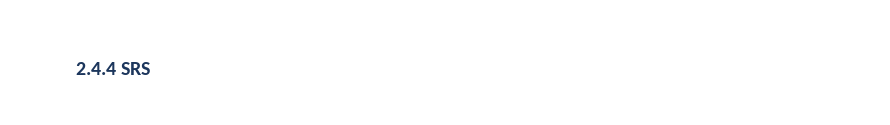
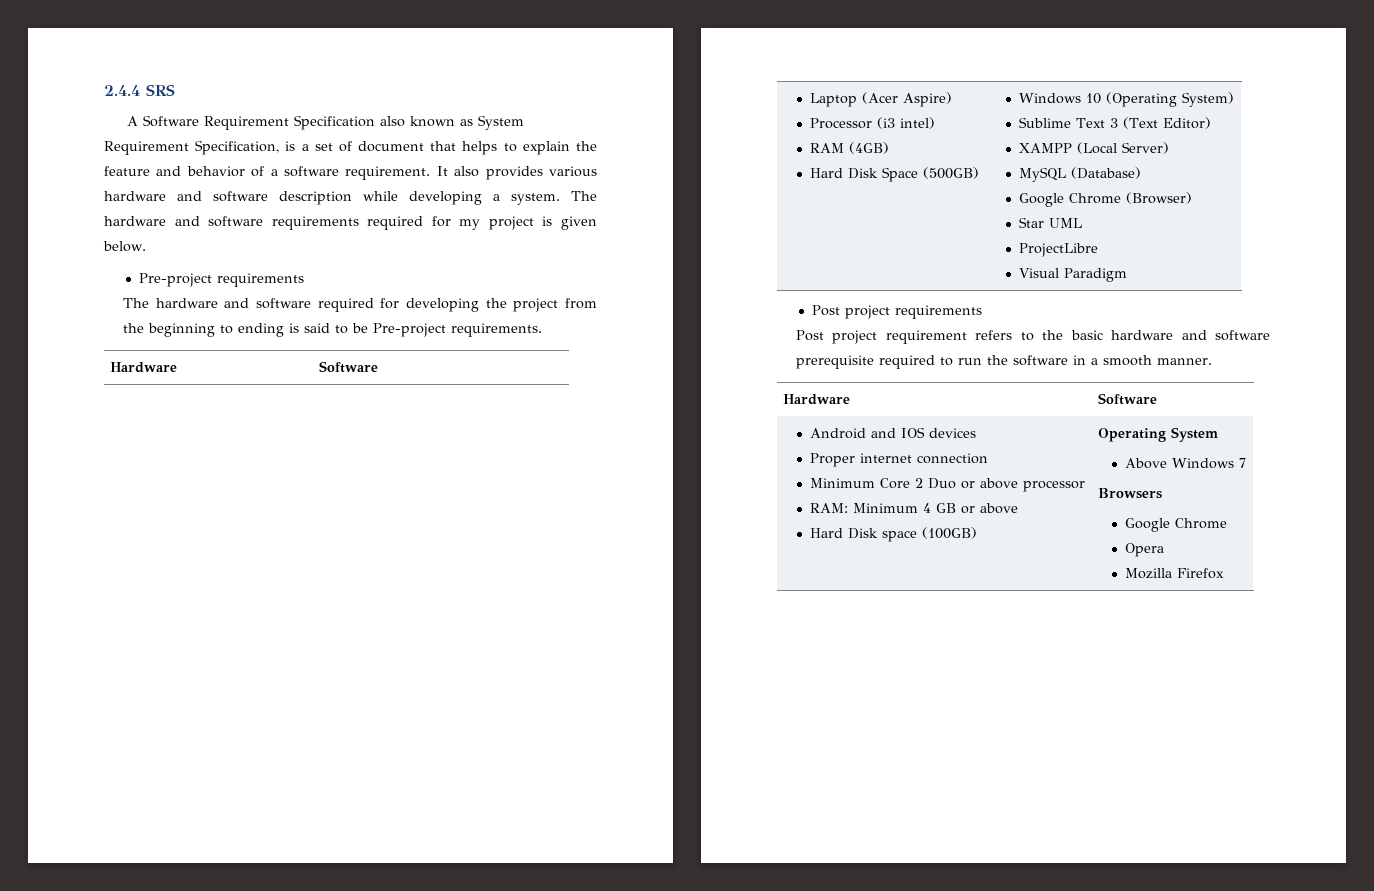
(151, 68) none -> [126,115,524,130] [104,140,597,155] [104,166,597,180] [104,191,597,205] [104,216,597,230] [103,241,146,252] [138,273,304,287] [122,298,597,312] [122,323,542,337] [109,362,177,373] [318,361,378,373] [810,92,953,107] [810,117,936,129] [810,142,890,154] [810,167,980,182] [1019,92,1235,107] [1019,117,1212,129] [1019,142,1170,154] [1019,167,1142,182] [1019,192,1193,207] [1019,217,1083,228] [1019,243,1099,257] [1019,268,1128,282] [811,305,982,319] [795,330,1270,344] [795,355,1212,369] [782,394,850,405] [1097,393,1157,405] [810,427,977,439] [810,453,989,467] [810,478,1086,492] [810,503,1019,514] [810,527,978,542] [1097,427,1218,442] [1125,458,1247,469] [1097,488,1162,499] [1125,518,1228,532] [1125,543,1165,557] [1125,568,1225,579] // A Software Requirement Specification also known as System Requirement Specification, is a set of document that helps to explain the feature and behavior of a software requirement. It also provides various hardware and software description while developing a system. The hardware and software requirements required for my project is given below. // Pre-project requirements // The hardware and software required for developing the project from the beginning to ending is said to be Pre-project requirements. // Hardware | Software // Laptop (Acer Aspire) // Processor (i3 intel) // RAM (4GB) // Hard Disk Space (500GB) | Windows 10 (Operating System) // Sublime Text 3 (Text Editor) // XAMPP (Local Server) // MySQL (Database) // Google Chrome (Browser) // Star UML // ProjectLibre // Visual Paradigm // Post project requirements // Post project requirement refers to the basic hardware and software prerequisite required to run the software in a smooth manner. // Hardware | Software // Android and IOS devices // Proper internet connection // Minimum Core 2 Duo or above processor // RAM: Minimum 4 GB or above // Hard Disk space (100GB) | Operating System // Above Windows 7 // Browsers // Google Chrome // Opera // Mozilla Firefox

